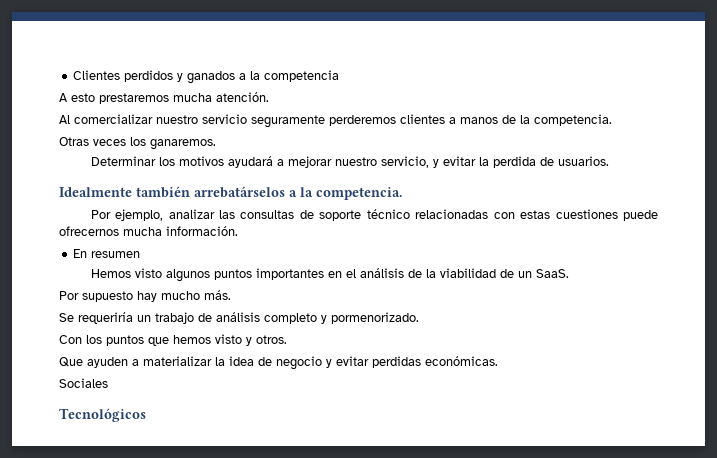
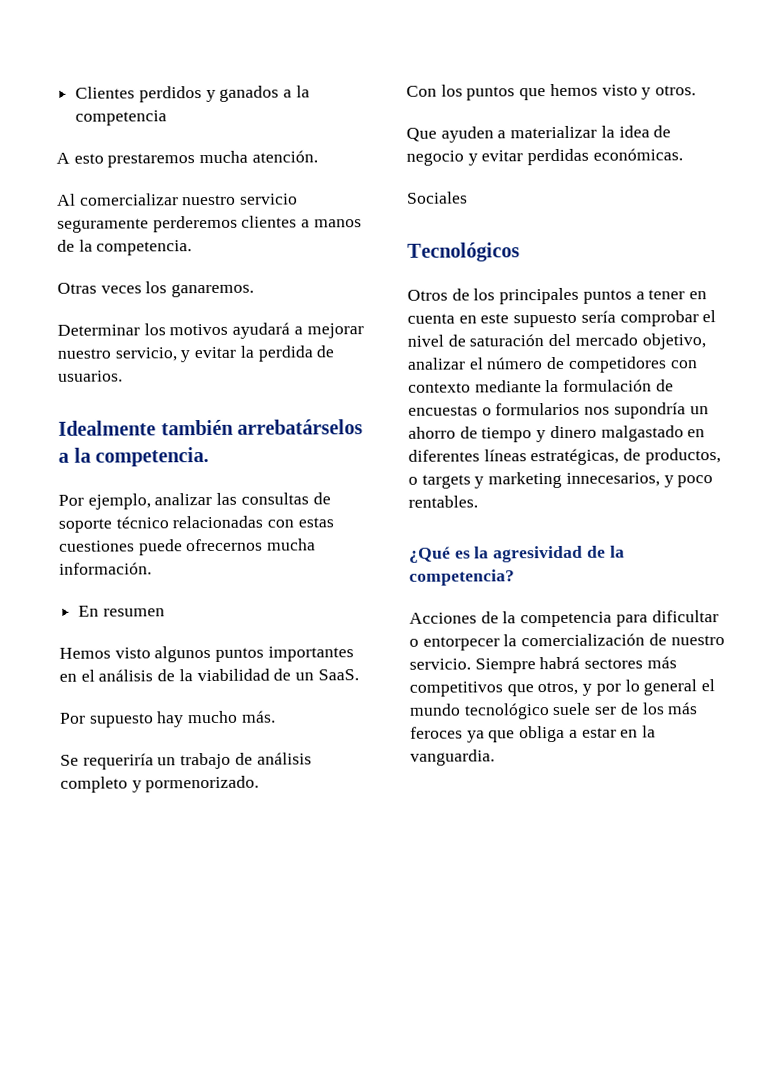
(146, 415) none -> [407,287,708,305] [407,310,717,328] [407,333,706,350] [407,356,698,373] [408,379,674,393] [408,402,709,419] [408,425,706,443] [408,448,721,466] [408,471,714,489] [408,495,478,508] [409,545,625,563] [409,569,515,586] [409,610,719,628] [409,633,725,651] [409,656,677,674] [409,679,716,697] [409,702,699,720] [410,725,657,743] [410,749,495,766] // Otros de los principales puntos a tener en cuenta en este supuesto sería comprobar el nivel de saturación del mercado objetivo, analizar el número de competidores con contexto mediante la formulación de encuestas o formularios nos supondría un ahorro de tiempo y dinero malgastado en diferentes líneas estratégicas, de productos, o targets y marketing innecesarios, y poco rentables. // ¿Qué es la agresividad de la competencia? // Acciones de la competencia para dificultar o entorpecer la comercialización de nuestro servicio. Siempre habrá sectores más competitivos que otros, y por lo general el mundo tecnológico suele ser de los más feroces ya que obliga a estar en la vanguardia.

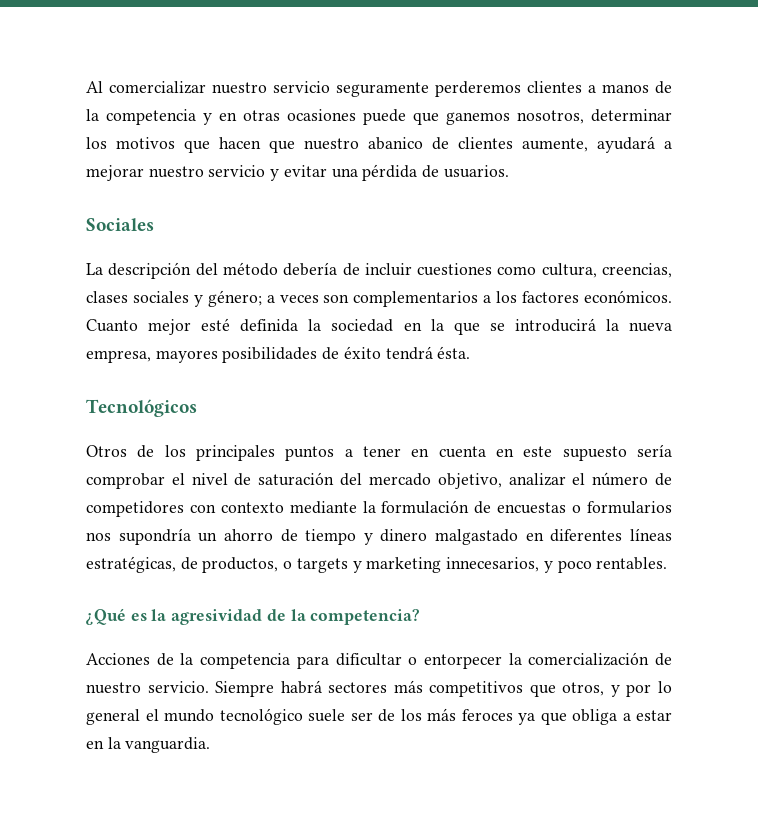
[75,85,310,103] [75,110,168,126] [56,150,318,168] Clientes perdidos y ganados a la competencia // A esto prestaremos mucha atención. // -> (86, 87) none
[96,240,193,256] [57,281,255,298] [57,323,229,336] competencia. // Otras veces los ganaremos. // Determinar los motivos -> [106,109,672,125] [86,137,588,153] competencia y en otras ocasiones puede que ganemos nosotros, determinar los motivos que hacen que nuestro abanico de clientes aumente,
[114,345,313,363] servicio, y evitar la perdida -> [208,164,418,181] servicio y evitar una pérdida
[58,419,364,436] [58,446,210,467] [58,492,331,510] [58,515,334,533] [59,538,317,556] [59,562,152,575] [78,605,165,617] [59,645,354,663] [59,668,359,682] [59,710,276,728] [60,752,312,770] [60,775,260,793] [406,83,697,101] [406,125,672,143] [406,148,683,166] [407,191,468,204] Idealmente también arrebatárselos a la competencia. // Por ejemplo, analizar las consultas de soporte técnico relacionadas con estas cuestiones puede ofrecernos mucha información. // En resumen // Hemos visto algunos puntos importantes en el análisis de la viabilidad de un SaaS. // Por supuesto hay mucho más. // Se requeriría un trabajo de análisis completo y pormenorizado. // Con los puntos que hemos visto y otros. // Que ayuden a materializar la idea de negocio y evitar perdidas económicas. // Sociales -> [86,218,154,231] [86,262,672,279] [86,290,673,307] [86,318,672,335] [86,346,471,363] Sociales // La descripción del método debería de incluir cuestiones como cultura, creencias, clases sociales y género; a veces son complementarios a los factores económicos. Cuanto mejor esté definida la sociedad en la que se introducirá la nueva empresa, mayores posibilidades de éxito tendrá ésta.

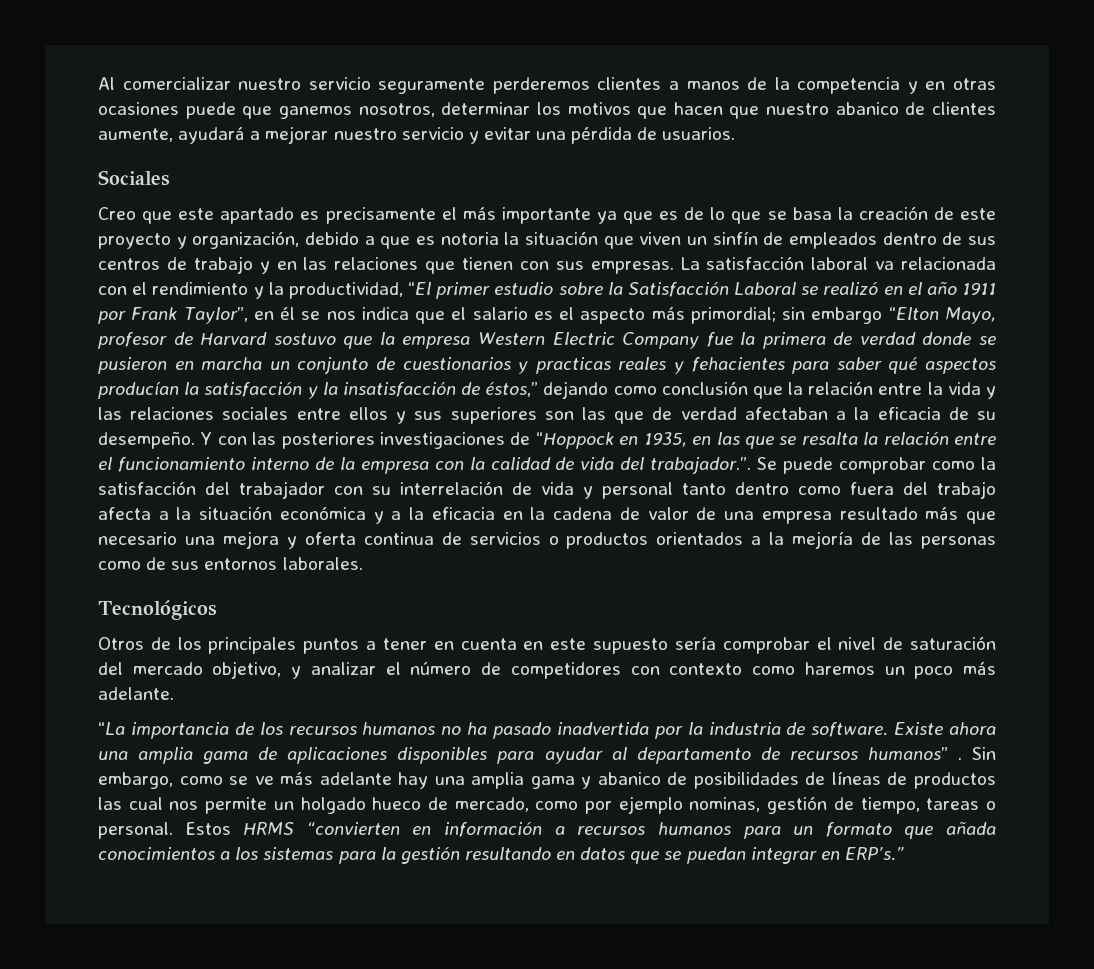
[86,262,672,279] [86,290,673,307] [86,318,672,335] [86,346,471,363] La descripción del método debería de incluir cuestiones como cultura, creencias, clases sociales y género; a veces son complementarios a los factores económicos. Cuanto mejor esté definida la sociedad en la que se introducirá la nueva empresa, mayores posibilidades de éxito tendrá ésta. -> [98,206,997,224] [98,231,996,249] [98,256,996,274] [98,282,996,299] [98,307,997,324] [98,332,996,349] [98,357,997,374] [98,381,996,399] [98,407,996,424] [98,431,996,449] [98,457,996,474] [98,481,996,499] [98,506,996,524] [98,531,996,549] [98,557,363,570] Creo que este apartado es precisamente el más importante ya que es de lo que se basa la creación de este proyecto y organización, debido a que es notoria la situación que viven un sinfín de empleados dentro de sus centros de trabajo y en las relaciones que tienen con sus empresas. La satisfacción laboral va relacionada con el rendimiento y la productividad, “El primer estudio sobre la Satisfacción Laboral se realizó en el año 1911 por Frank Taylor”, en él se nos indica que el salario es el aspecto más primordial; sin embargo “Elton Mayo, profesor de Harvard sostuvo que la empresa Western Electric Company fue la primera de verdad donde se pusieron en marcha un conjunto de cuestionarios y practicas reales y fehacientes para saber qué aspectos producían la satisfacción y la insatisfacción de éstos,” dejando como conclusión que la relación entre la vida y las relaciones sociales entre ellos y sus superiores son las que de verdad afectaban a la eficacia de su desempeño. Y con las posteriores investigaciones de “Hoppock en 1935, en las que se resalta la relación entre el funcionamiento interno de la empresa con la calidad de vida del trabajador.”. Se puede comprobar como la satisfacción del trabajador con su interrelación de vida y personal tanto dentro como fuera del trabajo afecta a la situación económica y a la eficacia en la cadena de valor de una empresa resultado más que necesario una mejora y oferta continua de servicios o productos orientados a la mejoría de las personas como de sus entornos laborales.
(502, 481) none -> [291,666,302,679] y
[289,500,673,514] [86,528,672,545] [86,556,668,573] [86,608,421,625] [86,652,672,669] [86,680,672,697] [86,708,672,725] [86,737,211,753] mediante la formulación de encuestas o formularios nos supondría un ahorro de tiempo y dinero malgastado en diferentes líneas estratégicas, de productos, o targets y marketing innecesarios, y poco rentables. // ¿Qué es la agresividad de la competencia? // Acciones de la competencia para dificultar o entorpecer la comercialización de nuestro servicio. Siempre habrá sectores más competitivos que otros, y por lo general el mundo tecnológico suele ser de los más feroces ya que obliga a estar en la vanguardia. -> [752,662,997,679] [98,687,174,700] [98,722,996,739] [98,747,996,764] [98,771,996,789] [98,796,997,814] [98,822,997,839] [98,847,904,864] como haremos un poco más adelante. // “La importancia de los recursos humanos no ha pasado inadvertida por la industria de software. Existe ahora una amplia gama de aplicaciones disponibles para ayudar al departamento de recursos humanos” . Sin embargo, como se ve más adelante hay una amplia gama y abanico de posibilidades de líneas de productos las cual nos permite un holgado hueco de mercado, como por ejemplo nominas, gestión de tiempo, tareas o personal. Estos HRMS “convierten en información a recursos humanos para un formato que añada conocimientos a los sistemas para la gestión resultando en datos que se puedan integrar en ERP’s.”

